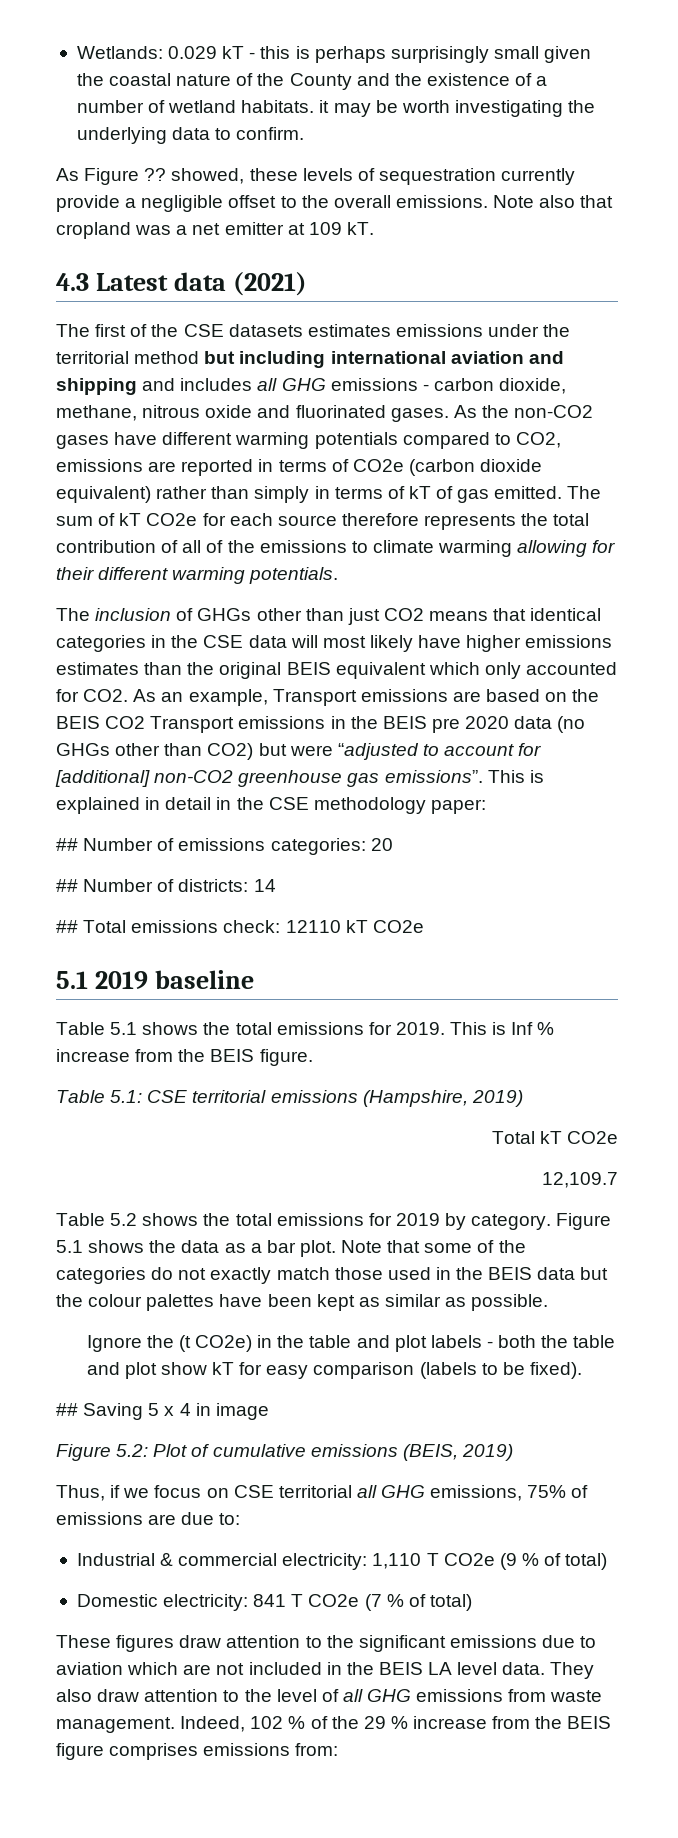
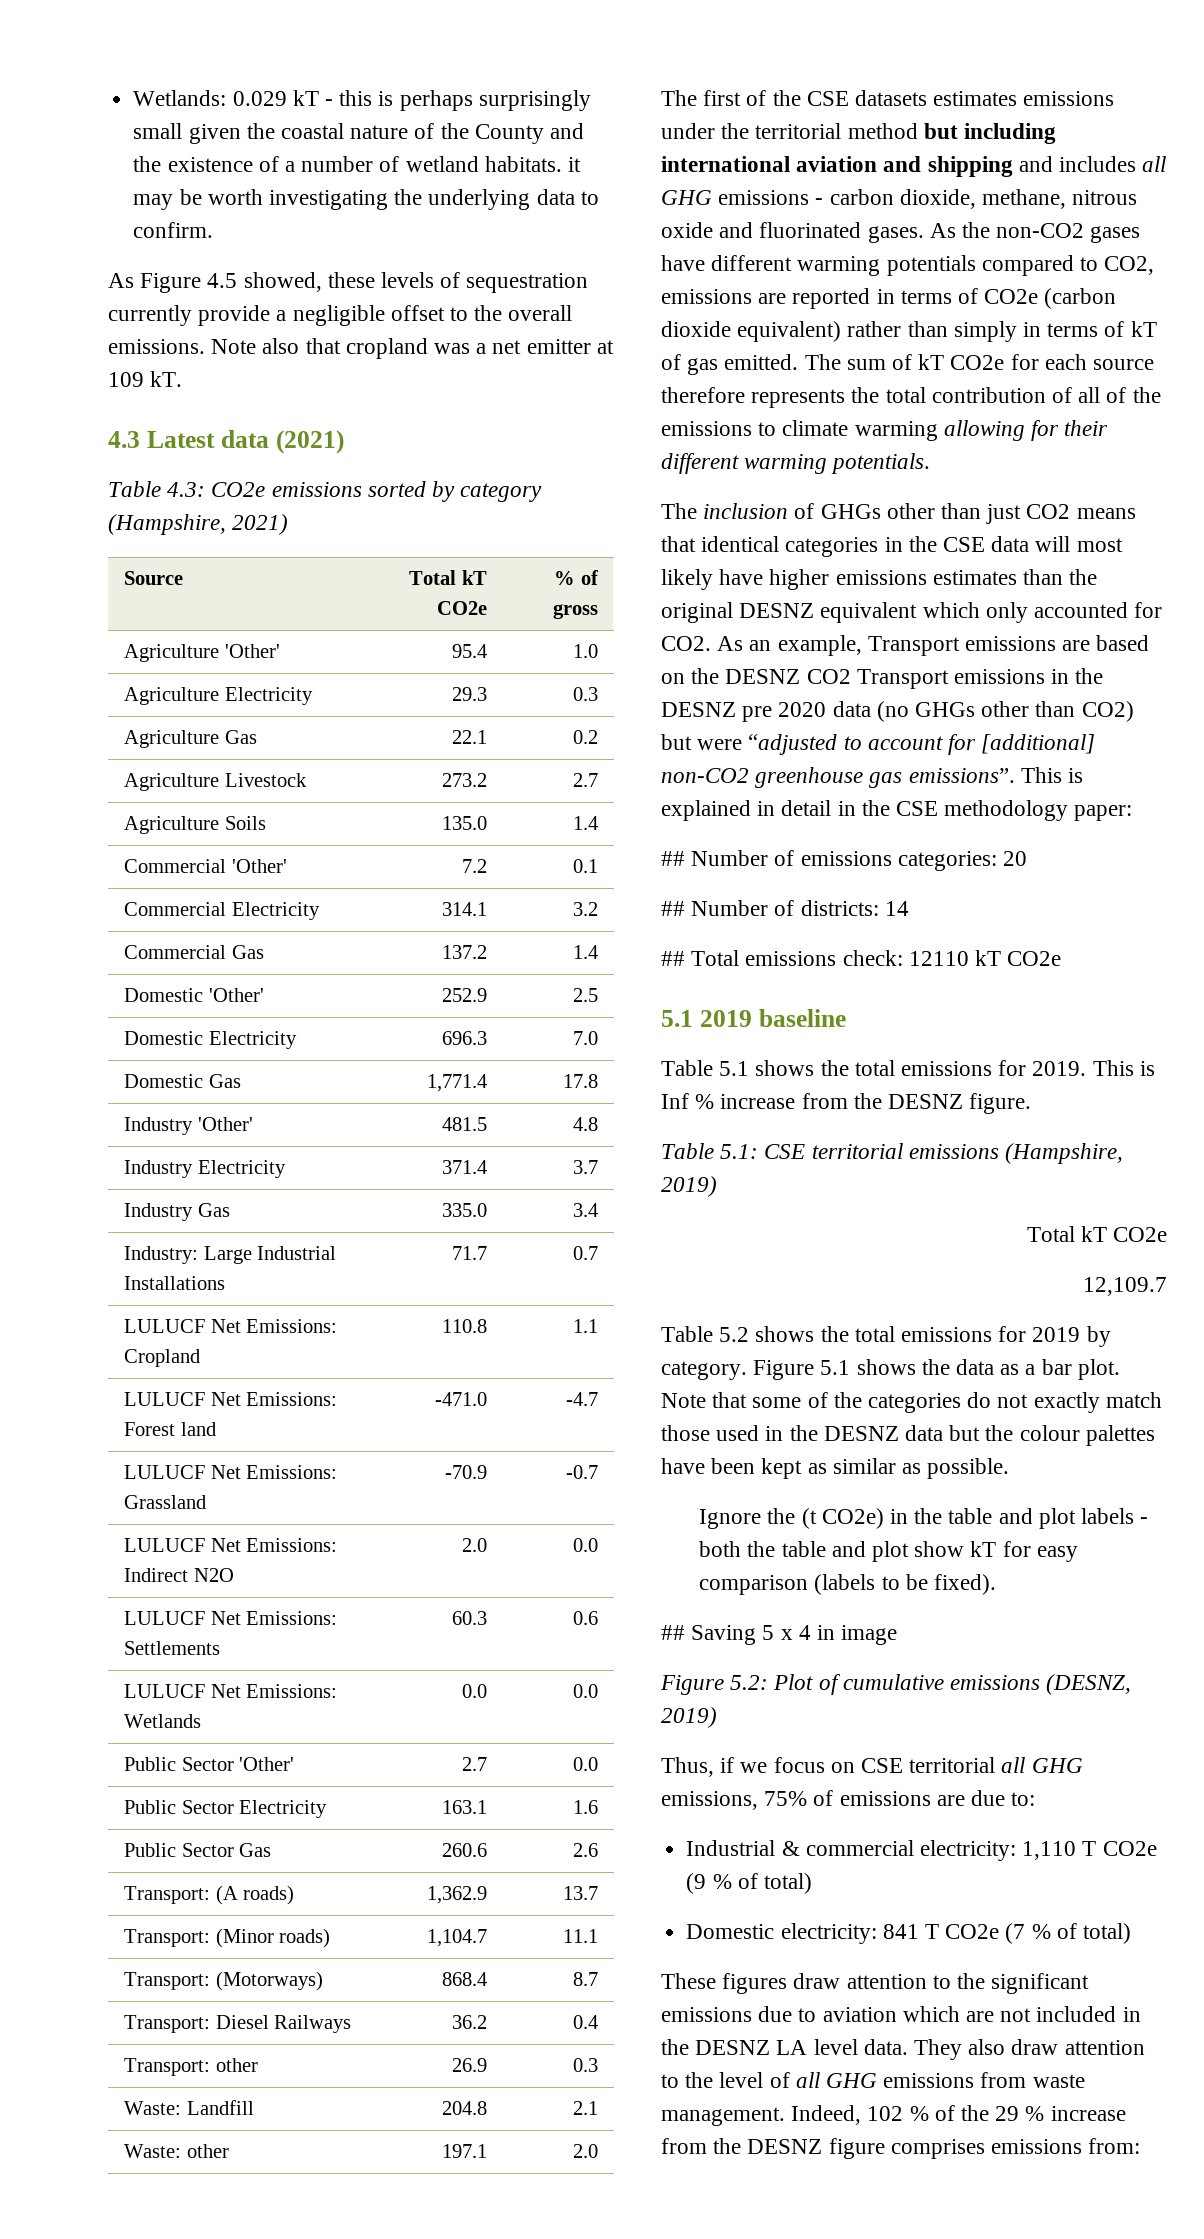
[144,168,167,181] ?? -> [207,273,238,288] 4.5
(308, 284) none -> [108,481,543,502] [108,514,289,535] [124,571,184,585] [409,570,487,585] [436,601,487,615] [554,570,599,585] [552,604,598,619] [124,644,280,662] [451,644,487,658] [572,644,598,658] [124,687,313,705] [451,687,487,701] [572,687,598,701] [124,730,257,748] [451,730,487,744] [572,730,598,744] [124,773,307,791] [441,773,487,787] [572,773,598,787] [124,816,266,834] [441,816,487,830] [572,816,598,830] [124,859,287,873] [461,859,487,873] [572,859,598,873] [124,902,320,920] [441,902,487,916] [572,902,598,916] [124,945,264,959] [441,945,487,959] [572,945,598,959] [124,988,264,1002] [441,988,487,1002] [572,988,598,1002] [124,1031,297,1049] [441,1031,487,1045] [572,1031,598,1045] [124,1074,241,1088] [426,1074,487,1092] [562,1074,598,1088] [124,1117,253,1135] [441,1117,487,1131] [572,1117,598,1131] [124,1160,286,1178] [441,1160,487,1174] [572,1160,598,1174] [124,1203,230,1221] [441,1203,487,1217] [572,1203,598,1217] [124,1246,337,1264] [124,1276,226,1290] [451,1246,487,1260] [572,1246,598,1260] [124,1319,338,1333] [124,1349,201,1367] [441,1319,487,1333] [572,1319,598,1333] [124,1392,338,1406] [124,1422,216,1436] [434,1392,487,1406] [565,1392,598,1406] [124,1465,338,1479] [124,1495,207,1509] [444,1465,487,1479] [565,1465,598,1479] [124,1538,338,1552] [124,1568,234,1582] [461,1538,487,1552] [572,1538,598,1552] [124,1611,338,1625] [124,1641,221,1655] [451,1611,487,1625] [572,1611,598,1625] [124,1684,338,1698] [124,1714,202,1728] [461,1684,487,1698] [572,1684,598,1698] [124,1757,295,1771] [461,1757,487,1771] [572,1757,598,1771] [124,1800,328,1818] [441,1800,487,1814] [572,1800,598,1814] [124,1843,272,1857] [441,1843,487,1857] [572,1843,598,1857] [124,1885,295,1905] [426,1886,487,1904] [562,1886,598,1900] [124,1928,331,1948] [426,1929,487,1947] [562,1929,598,1943] [124,1971,323,1991] [441,1972,487,1986] [572,1972,598,1986] [124,2015,352,2033] [451,2015,487,2029] [572,2015,598,2029] [124,2058,258,2076] [451,2058,487,2072] [572,2058,598,2072] [124,2100,254,2115] [441,2101,487,2115] [572,2101,598,2115] [124,2144,229,2158] [441,2144,487,2158] [572,2144,598,2158] // Table 4.3: CO2e emissions sorted by category (Hampshire, 2021) // Source | Total kT CO2e | % of gross // Agriculture 'Other' | 95.4 | 1.0 // Agriculture Electricity | 29.3 | 0.3 // Agriculture Gas | 22.1 | 0.2 // Agriculture Livestock | 273.2 | 2.7 // Agriculture Soils | 135.0 | 1.4 // Commercial 'Other' | 7.2 | 0.1 // Commercial Electricity | 314.1 | 3.2 // Commercial Gas | 137.2 | 1.4 // Domestic 'Other' | 252.9 | 2.5 // Domestic Electricity | 696.3 | 7.0 // Domestic Gas | 1,771.4 | 17.8 // Industry 'Other' | 481.5 | 4.8 // Industry Electricity | 371.4 | 3.7 // Industry Gas | 335.0 | 3.4 // Industry: Large Industrial Installations | 71.7 | 0.7 // LULUCF Net Emissions: Cropland | 110.8 | 1.1 // LULUCF Net Emissions: Forest land | -471.0 | -4.7 // LULUCF Net Emissions: Grassland | -70.9 | -0.7 // LULUCF Net Emissions: Indirect N2O | 2.0 | 0.0 // LULUCF Net Emissions: Settlements | 60.3 | 0.6 // LULUCF Net Emissions: Wetlands | 0.0 | 0.0 // Public Sector 'Other' | 2.7 | 0.0 // Public Sector Electricity | 163.1 | 1.6 // Public Sector Gas | 260.6 | 2.6 // Transport: (A roads) | 1,362.9 | 13.7 // Transport: (Minor roads) | 1,104.7 | 11.1 // Transport: (Motorways) | 868.4 | 8.7 // Transport: Diesel Railways | 36.2 | 0.4 // Transport: other | 26.9 | 0.3 // Waste: Landfill | 204.8 | 2.1 // Waste: other | 197.1 | 2.0
[286,662,331,675] BEIS -> [739,603,815,618] DESNZ
[56,716,100,729] BEIS -> [725,669,801,684] DESNZ
[382,716,427,729] BEIS -> [661,702,736,717] DESNZ
[210,1049,255,1062] BEIS -> [888,1094,964,1109] DESNZ
[488,1267,533,1280] BEIS -> [823,1426,899,1441] DESNZ
[402,1444,458,1461] (BEIS, -> [1046,1674,1132,1695] (DESNZ,
[378,1662,423,1675] BEIS -> [695,2040,771,2055] DESNZ
[567,1716,612,1729] BEIS -> [747,2139,823,2154] DESNZ

